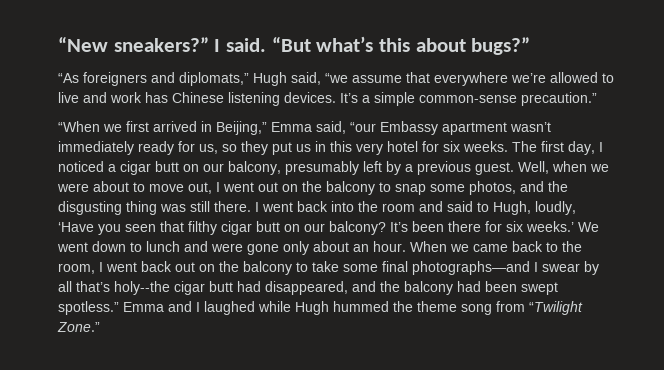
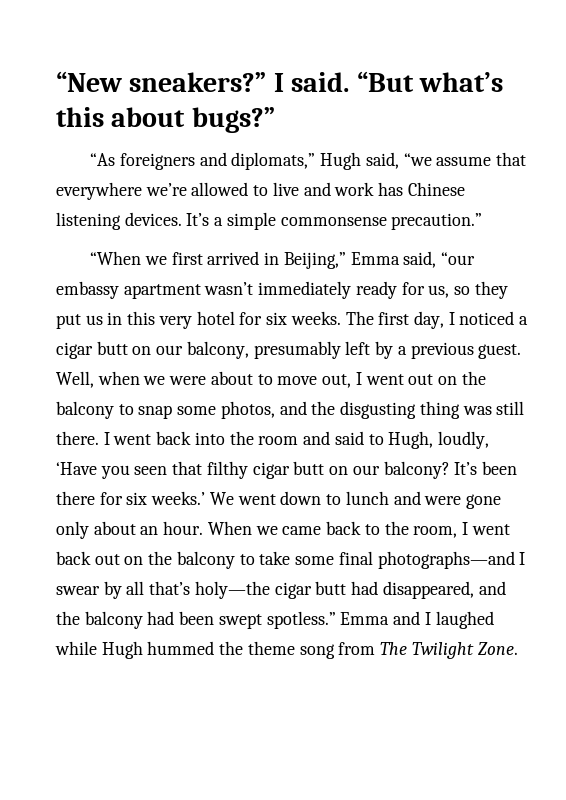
[419,95,517,103] common-sense -> [280,217,387,226] commonsense
[380,121,438,135] Embassy -> [56,281,119,299] embassy
[114,281,170,295] holy--the -> [194,581,270,599] holy—the
[529,301,583,315] [57,322,100,332] “Twilight Zone.” -> [380,642,518,659] The Twilight Zone.

